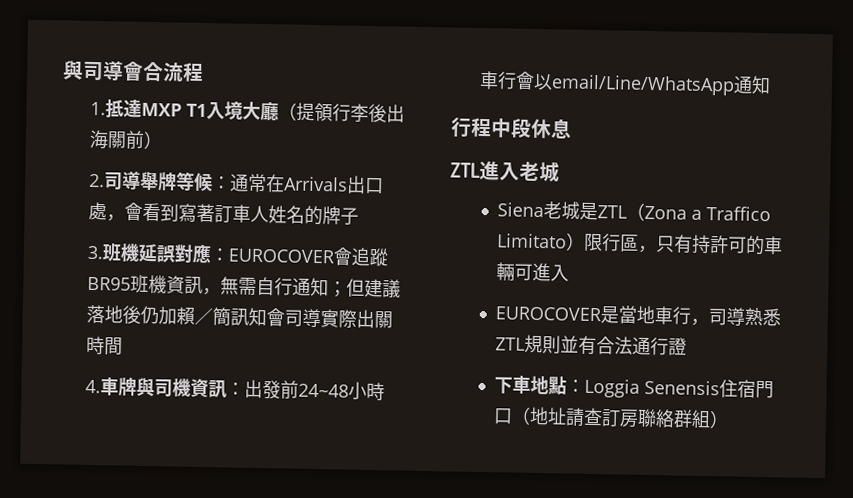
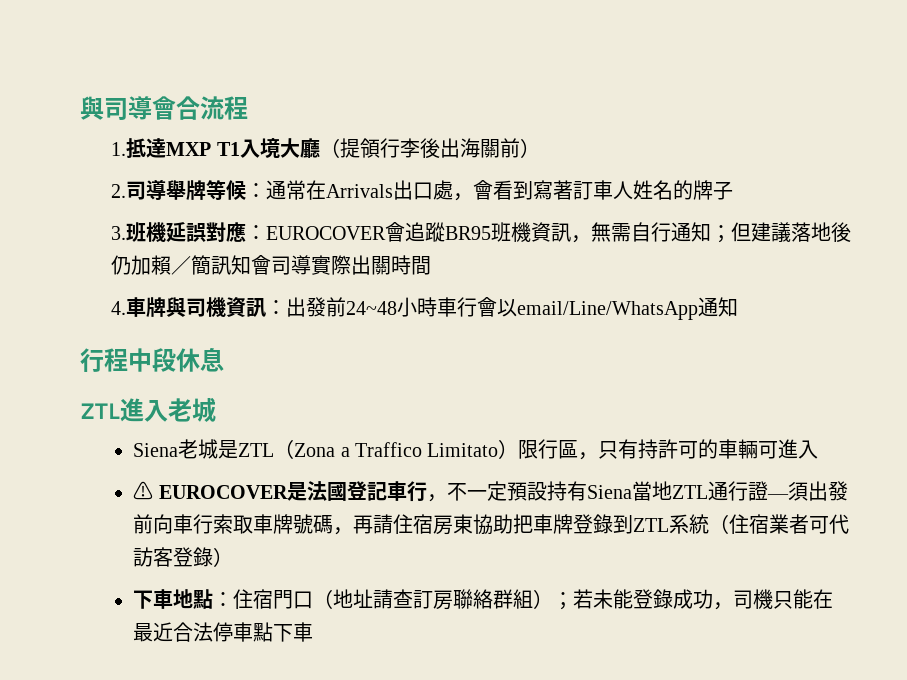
[495,305,782,327] [495,334,688,356] EUROCOVER是當地車行，司導熟悉ZTL規則並有合法通行證 -> [133,481,848,502] [133,514,850,535] [133,547,234,567] ⚠ EUROCOVER是法國登記車行，不一定預設持有Siena當地ZTL通行證—須出發前向車行索取車牌號碼，再請住宿房東協助把車牌登錄到ZTL系統（住宿業者可代訪客登錄）
[584,378,721,398] Loggia Senensis -> (234, 599) none
(730, 419) none -> [553,589,834,610] [133,622,314,642] ；若未能登錄成功，司機只能在最近合法停車點下車

